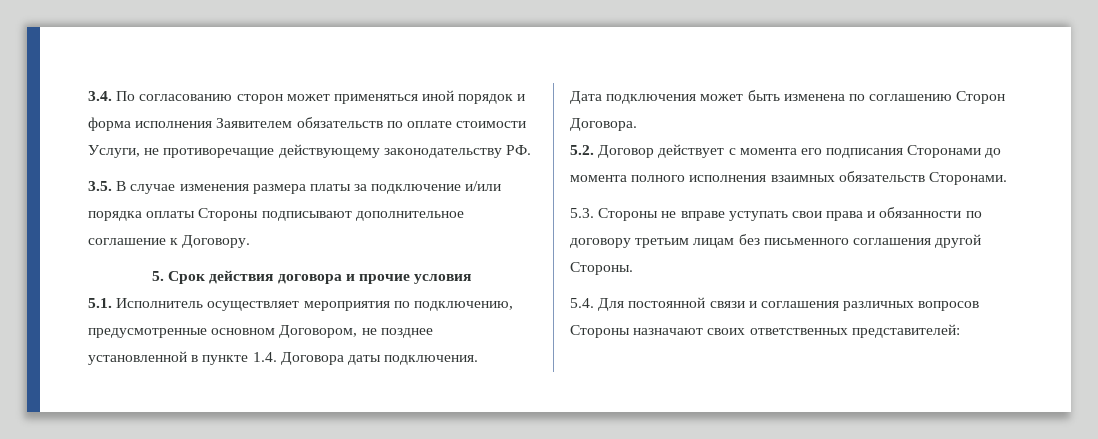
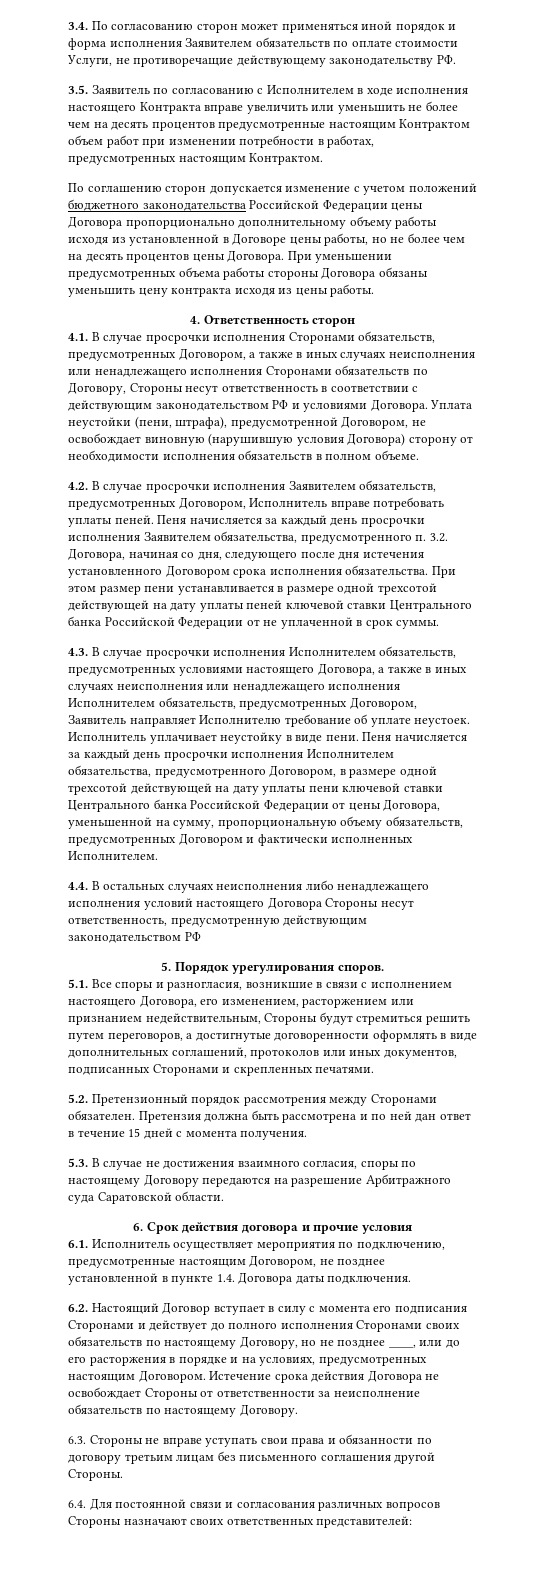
[116,181,502,194] [88,208,464,221] [88,235,251,248] [151,271,164,281] В случае изменения размера платы за подключение и/или порядка оплаты Стороны подписывают дополнительное соглашение к Договору. // 5. -> [91,85,469,96] [68,101,458,114] [68,119,471,131] [68,135,375,148] [68,153,324,165] [68,183,477,195] [68,199,424,212] [68,216,438,229] [68,233,466,246] [68,250,393,263] [68,267,428,280] [68,284,375,297] [189,315,356,327] [68,331,436,344] [68,348,475,361] [68,365,428,378] [68,382,419,395] [68,399,473,412] [68,416,426,429] [68,433,474,446] [68,450,419,462] [68,480,437,493] [68,497,445,510] [68,515,425,527] [68,531,448,544] [68,548,424,561] [68,565,456,578] [68,583,437,595] [68,600,472,612] [68,616,440,629] [68,646,457,659] [68,663,467,676] [68,683,401,693] [68,697,417,710] [68,714,471,727] [68,732,467,744] [68,749,394,761] [68,765,437,778] [68,783,443,795] [68,799,441,812] [68,816,463,829] [68,833,414,846] [68,851,158,860] [68,880,430,893] [68,897,414,910] [68,915,368,927] [68,932,201,943] [161,962,384,974] [68,979,452,991] [68,995,414,1008] [68,1012,470,1025] [68,1030,477,1042] [68,1047,457,1059] [68,1064,375,1076] [68,1094,437,1106] [68,1110,471,1123] [68,1128,308,1140] [68,1158,417,1170] [68,1174,451,1187] [68,1191,225,1204] [133,1223,144,1231] Заявитель по согласованию с Исполнителем в ходе исполнения настоящего Контракта вправе увеличить или уменьшить не более чем на десять процентов предусмотренные настоящим Контрактом объем работ при изменении потребности в работах, предусмотренных настоящим Контрактом. // По соглашению сторон допускается изменение с учетом положений бюджетного законодательства Российской Федерации цены Договора пропорционально дополнительному объему работы исходя из установленной в Договоре цены работы, но не более чем на десять процентов цены Договора. При уменьшении предусмотренных объема работы стороны Договора обязаны уменьшить цену контракта исходя из цены работы. // 4. Ответственность сторон // 4.1. В случае просрочки исполнения Сторонами обязательств, предусмотренных Договором, а также в иных случаях неисполнения или ненадлежащего исполнения Сторонами обязательств по Договору, Стороны несут ответственность в соответствии с действующим законодательством РФ и условиями Договора. Уплата неустойки (пени, штрафа), предусмотренной Договором, не освобождает виновную (нарушившую условия Договора) сторону от необходимости исполнения обязательств в полном объеме. // 4.2. В случае просрочки исполнения Заявителем обязательств, предусмотренных Договором, Исполнитель вправе потребовать уплаты пеней. Пеня начисляется за каждый день просрочки исполнения Заявителем обязательства, предусмотренного п. 3.2. Договора, начиная со дня, следующего после дня истечения установленного Договором срока исполнения обязательства. При этом размер пени устанавливается в размере одной трехсотой действующей на дату уплаты пеней ключевой ставки Центрального банка Российской Федерации от не уплаченной в срок суммы. // 4.3. В случае просрочки исполнения Исполнителем обязательств, предусмотренных условиями настоящего Договора, а также в иных случаях неисполнения или ненадлежащего исполнения Исполнителем обязательств, предусмотренных Договором, Заявитель направляет Исполнителю требование об уплате неустоек. Исполнитель уплачивает неустойку в виде пени. Пеня начисляется за каждый день просрочки исполнения Исполнителем обязательства, предусмотренного Договором, в размере одной трехсотой действующей на дату уплаты пени ключевой ставки Центрального банка Российской Федерации от цены Договора, уменьшенной на сумму, пропорциональную объему обязательств, предусмотренных Договором и фактически исполненных Исполнителем. // 4.4. В остальных случаях неисполнения либо ненадлежащего исполнения условий настоящего Договора Стороны несут ответственность, предусмотренную действующим законодательством РФ // 5. Порядок урегулирования споров. // 5.1. Все споры и разногласия, возникшие в связи с исполнением настоящего Договора, его изменением, расторжением или признанием недействительным, Стороны будут стремиться решить путем переговоров, а достигнутые договоренности оформлять в виде дополнительных соглашений, протоколов или иных документов, подписанных Сторонами и скрепленных печатями. // 5.2. Претензионный порядок рассмотрения между Сторонами обязателен. Претензия должна быть рассмотрена и по ней дан ответ в течение 15 дней с момента получения. // 5.3. В случае не достижения взаимного согласия, споры по настоящему Договору передаются на разрешение Арбитражного суда Саратовской области. // 6.
[88,298,112,308] 5.1. -> [68,1240,88,1248] 6.1.
[211,328,276,335] основном -> [178,1258,246,1267] настоящим
[570,90,1006,104] [570,118,637,131] [570,144,725,158] Дата подключения может быть изменена по соглашению Сторон Договора. // 5.2. Договор действует -> [68,1302,306,1315] 6.2. Настоящий Договор вступает в силу
[985,148,1002,158] [570,171,1007,185] [570,208,594,218] до момента полного исполнения взаимных обязательств Сторонами. // 5.3. -> [137,1320,460,1332] [68,1336,460,1349] [68,1356,427,1366] [68,1370,440,1383] [68,1387,420,1400] [68,1404,298,1417] [68,1436,86,1444] и действует до полного исполнения Сторонами своих обязательств по настоящему Договору, но не позднее ____, или до его расторжения в порядке и на условиях, предусмотренных настоящим Договором. Истечение срока действия Договора не освобождает Стороны от ответственности за неисполнение обязательств по настоящему Договору. // 6.3.
[570,298,594,308] 5.4. -> [68,1500,86,1508] 6.4.
[760,301,839,308] соглашения -> [236,1501,315,1508] согласования

